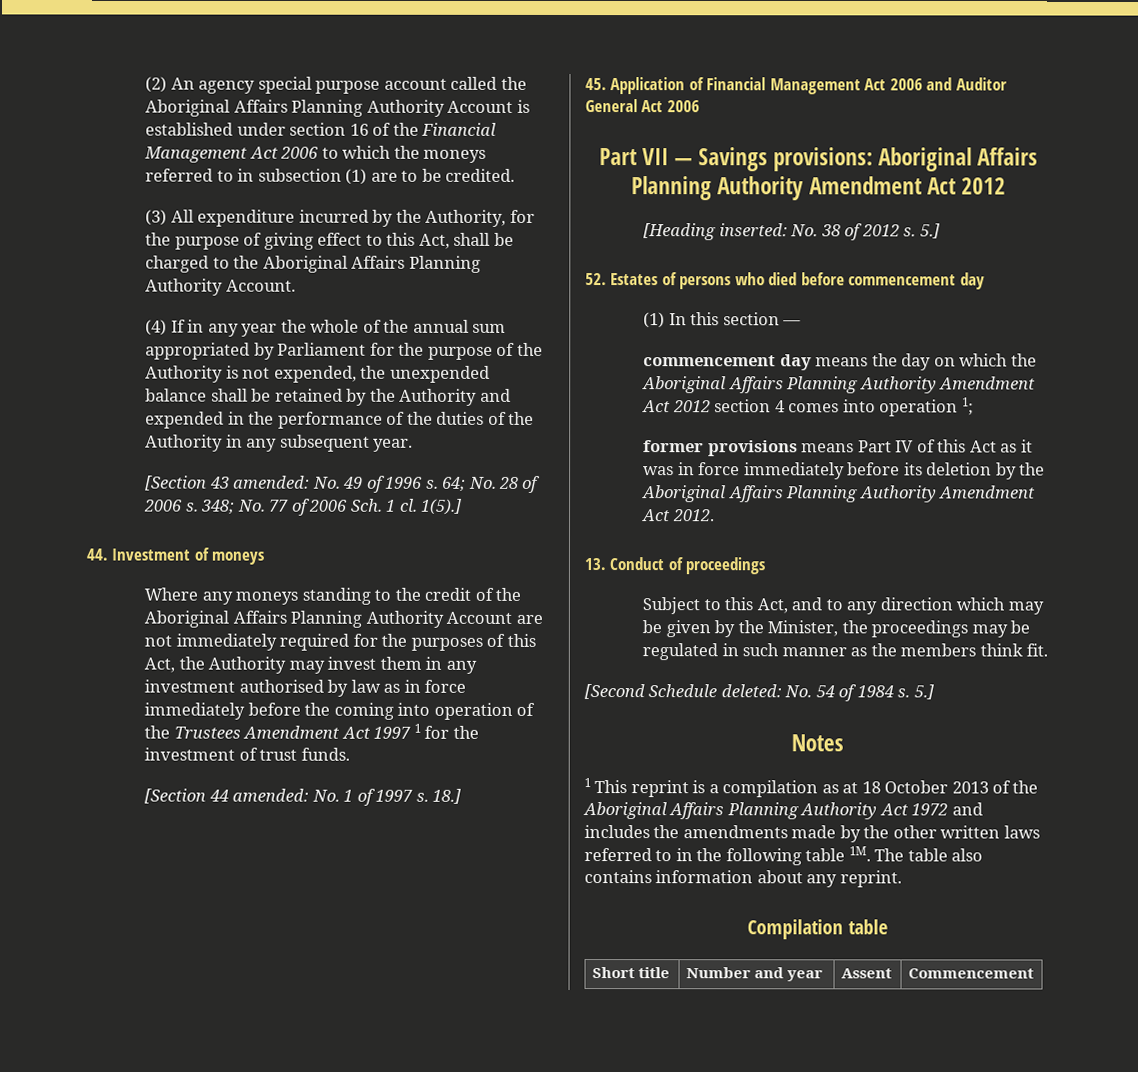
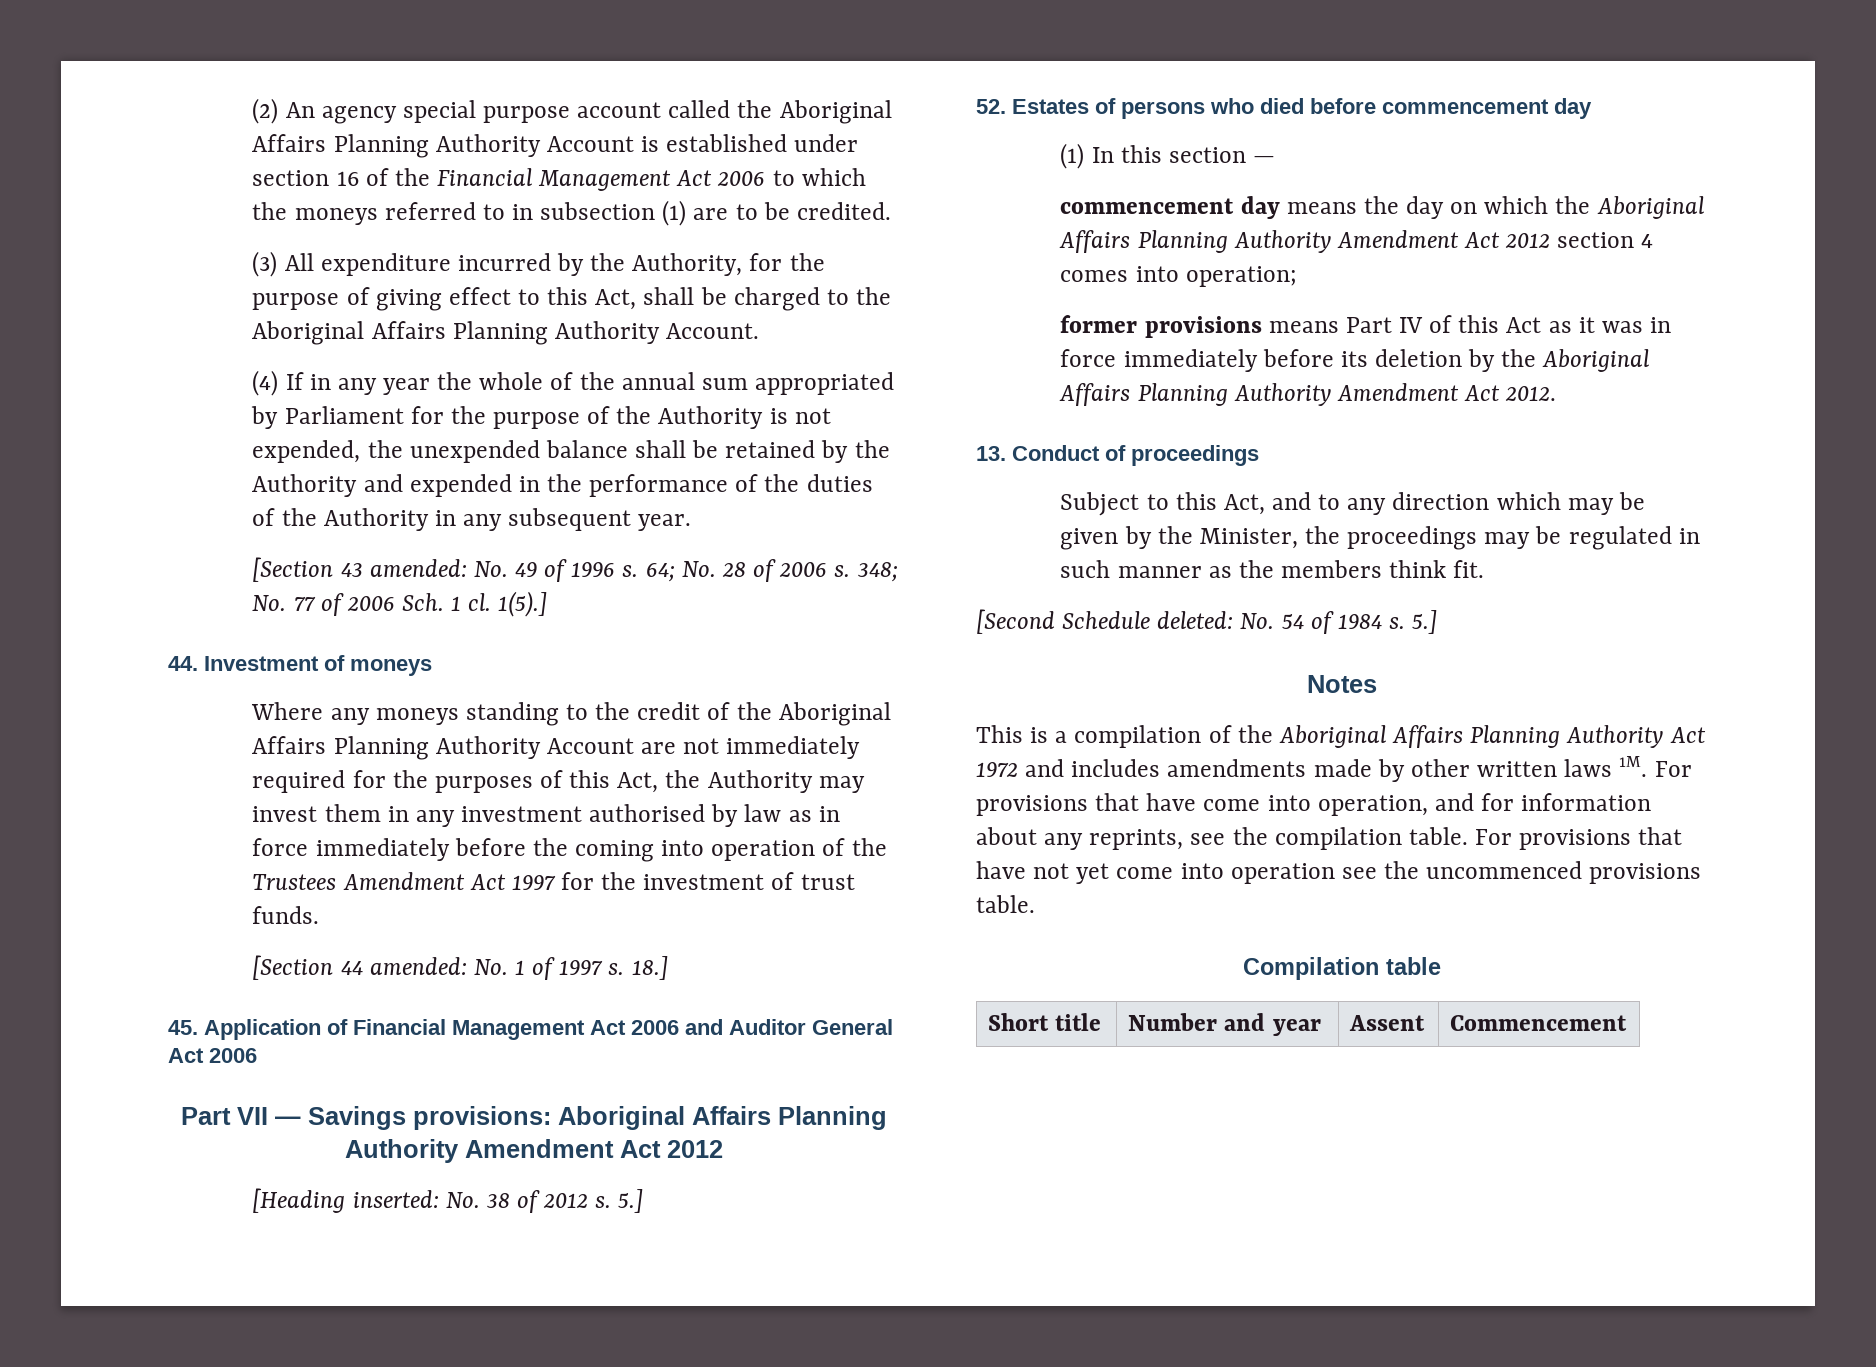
[413,723,421,733] 1 -> (556, 882) none
[879,397,974,417] operation 1; -> [1185,266,1297,287] operation;
[584,778,989,798] 1 This reprint is a compilation as at 18 October 2013 -> [976,725,1202,748] This is a compilation
[653,825,680,839] the -> (1161, 768) none
[863,825,890,839] the -> (1405, 770) none
[584,846,984,866] [584,870,902,888] referred to in the following table 1M. The table also contains information about any reprint. -> [1619,756,1692,777] [976,793,1652,816] [976,827,1683,850] [976,861,1702,884] [976,895,1035,913] 1M. For provisions that have come into operation, and for information about any reprints, see the compilation table. For provisions that have not yet come into operation see the uncommenced provisions table.

